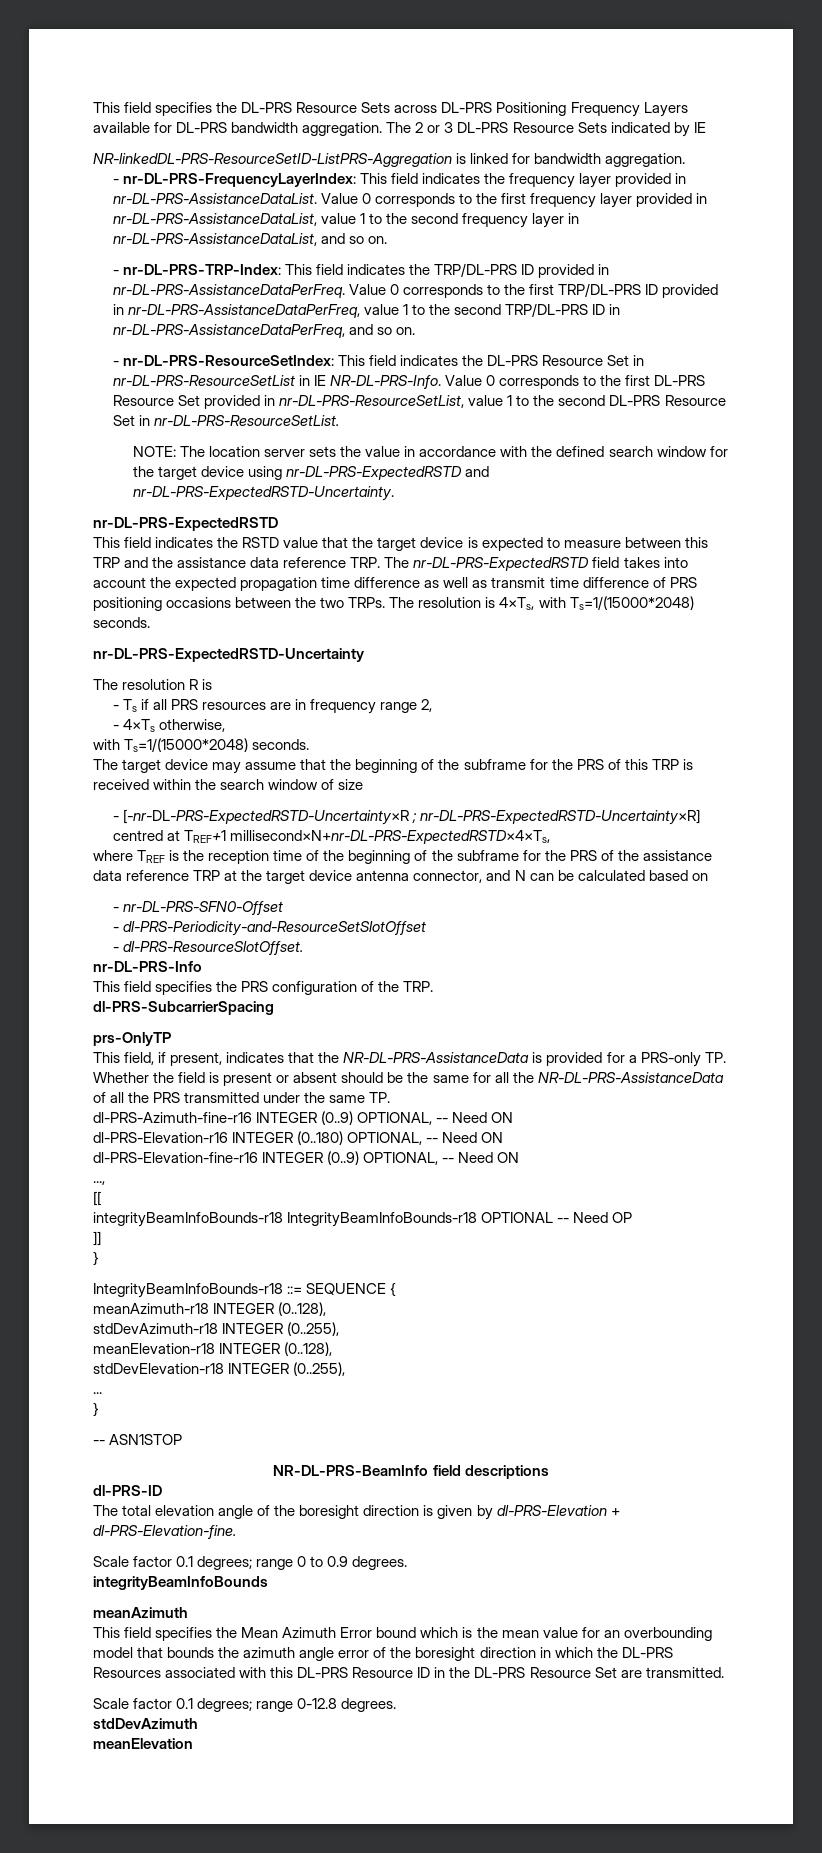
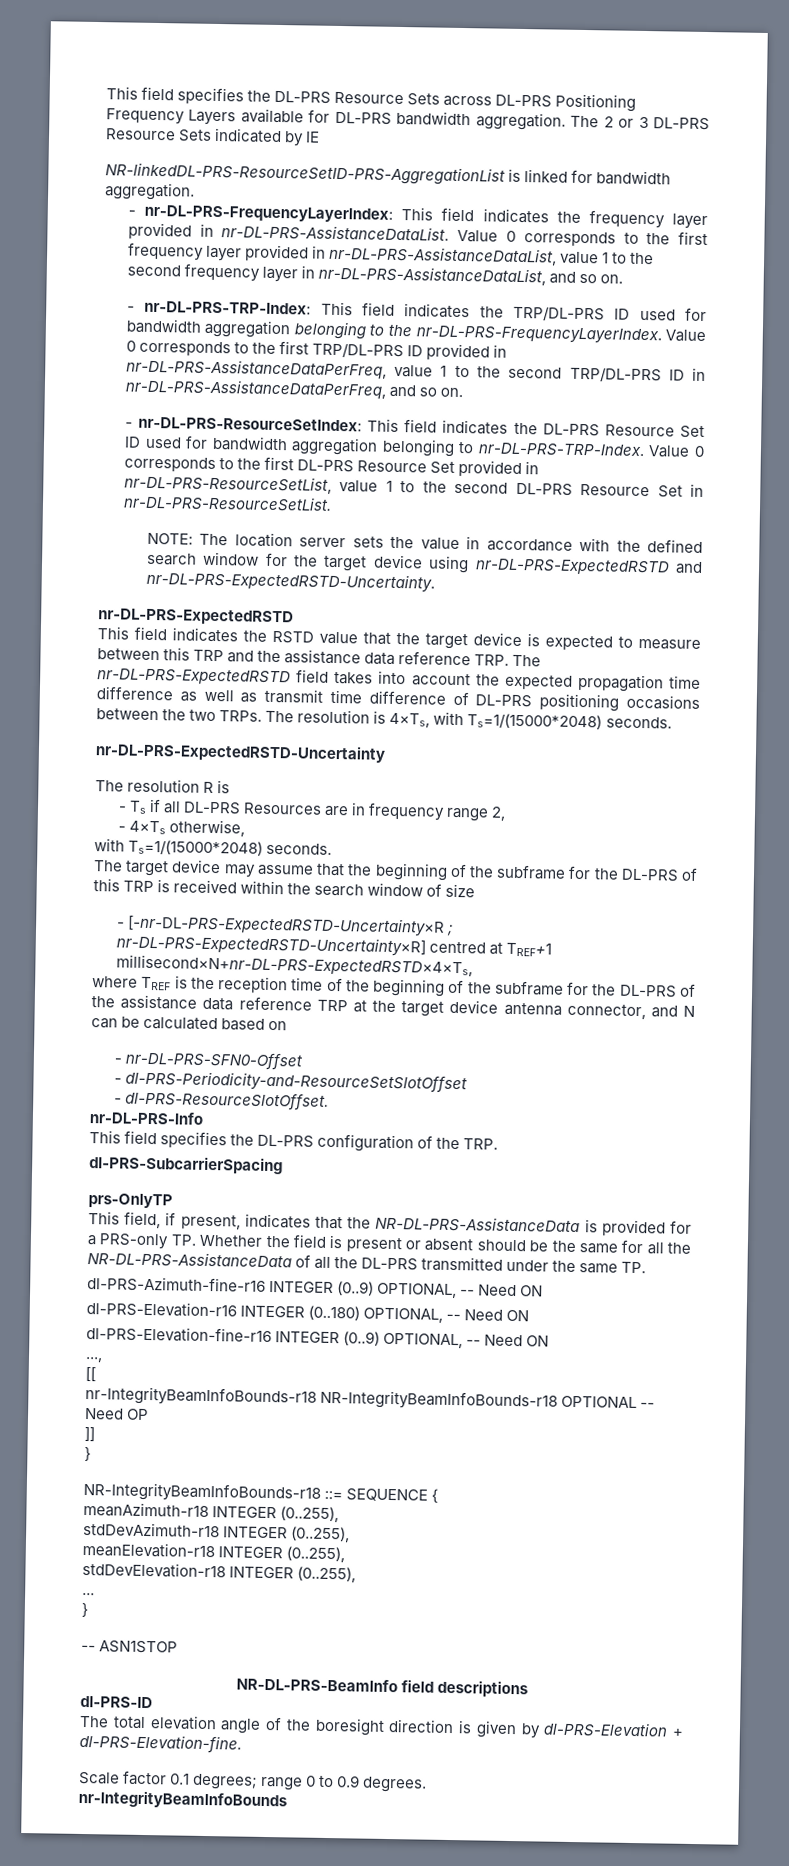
[93,153,452,167] NR-linkedDL-PRS-ResourceSetID-ListPRS-Aggregation -> [105,162,506,186] NR-linkedDL-PRS-ResourceSetID-PRS-AggregationList
[538,264,610,278] [112,284,345,298] provided in nr-DL-PRS-AssistanceDataPerFreq. -> [639,307,707,322] [125,318,662,345] used for bandwidth aggregation belonging to the nr-DL-PRS-FrequencyLayerIndex.
[633,355,645,366] [112,375,442,389] in nr-DL-PRS-ResourceSetList in IE NR-DL-PRS-Info. -> [123,435,645,458] ID used for bandwidth aggregation belonging to nr-DL-PRS-TRP-Index.
[669,577,697,588] PRS -> [475,694,533,708] DL-PRS
[171,699,267,710] PRS resources -> [183,801,323,815] DL-PRS Resources
[576,759,604,770] PRS -> [620,868,679,882] DL-PRS
[569,850,597,861] PRS -> [618,984,677,998] DL-PRS
[241,981,269,992] PRS -> [257,1134,315,1148] DL-PRS
[153,1092,181,1103] PRS -> [361,1257,419,1271] DL-PRS
[93,1212,478,1227] integrityBeamInfoBounds-r18 IntegrityBeamInfoBounds-r18 -> [85,1385,559,1411] nr-IntegrityBeamInfoBounds-r18 NR-IntegrityBeamInfoBounds-r18
[93,1283,283,1298] IntegrityBeamInfoBounds-r18 -> [83,1481,321,1503] NR-IntegrityBeamInfoBounds-r18
[278,1302,327,1316] (0..128), -> [280,1506,340,1523] (0..255),
[284,1342,333,1356] (0..128), -> [286,1546,346,1563] (0..255),
[93,1576,268,1590] [93,1607,188,1618] [93,1627,712,1641] [93,1647,673,1661] [93,1667,724,1678] [93,1698,397,1712] [93,1718,198,1729] [93,1738,193,1749] integrityBeamInfoBounds // meanAzimuth // This field specifies the Mean Azimuth Error bound which is the mean value for an overbounding model that bounds the azimuth angle error of the boresight direction in which the DL-PRS Resources associated with this DL-PRS Resource ID in the DL-PRS Resource Set are transmitted. // Scale factor 0.1 degrees; range 0-12.8 degrees. // stdDevAzimuth // meanElevation -> [78,1789,287,1810] nr-IntegrityBeamInfoBounds

